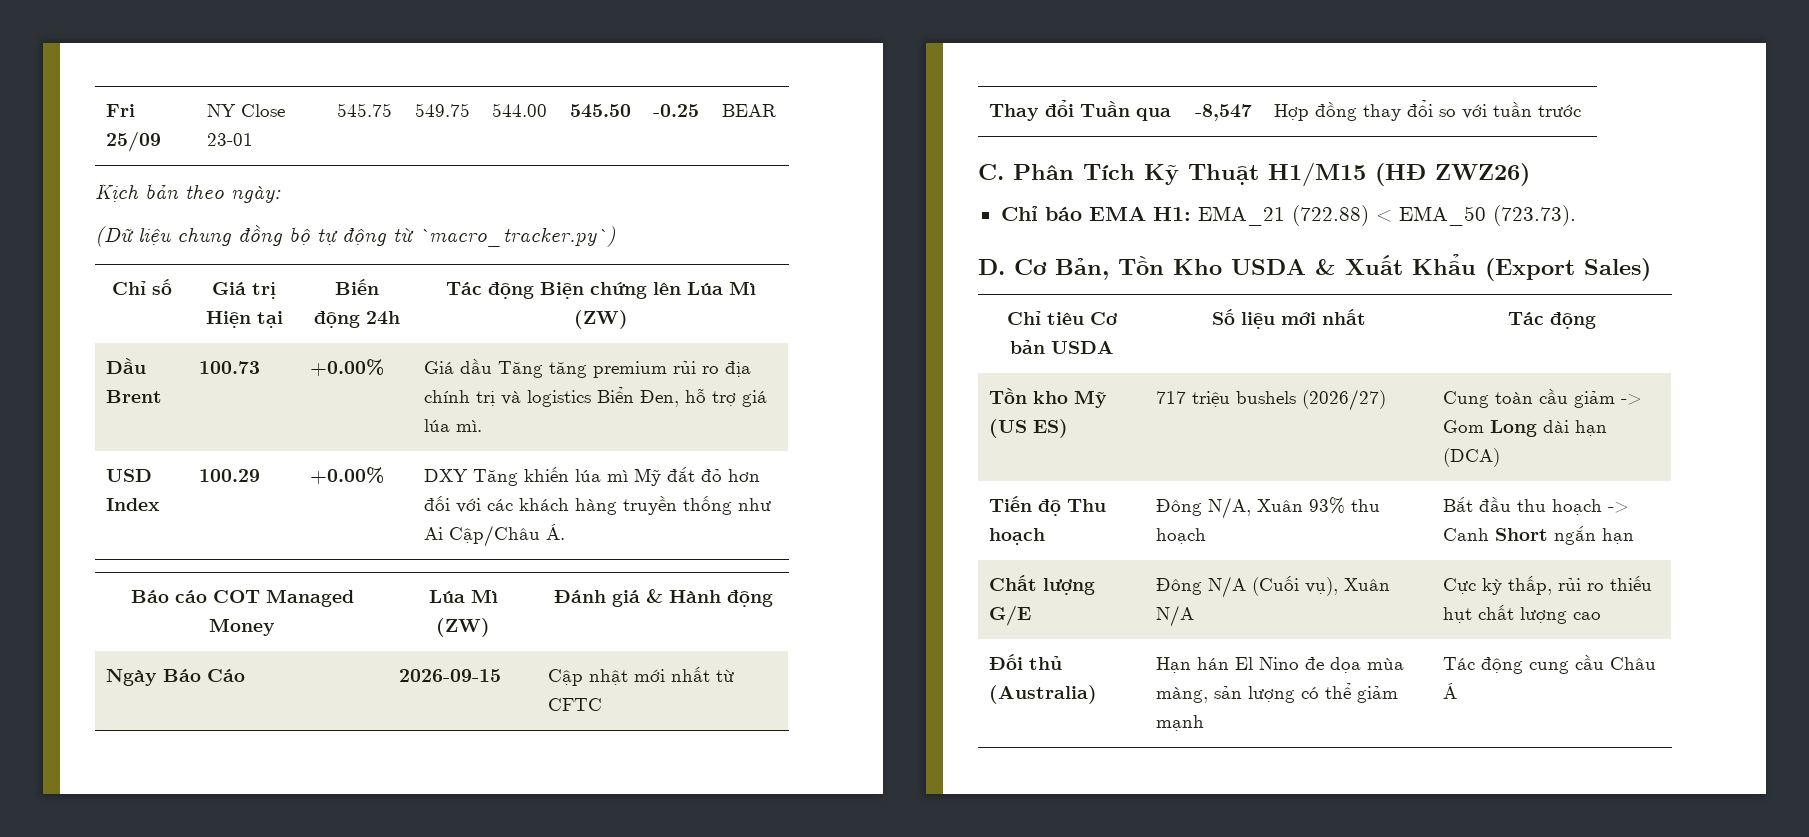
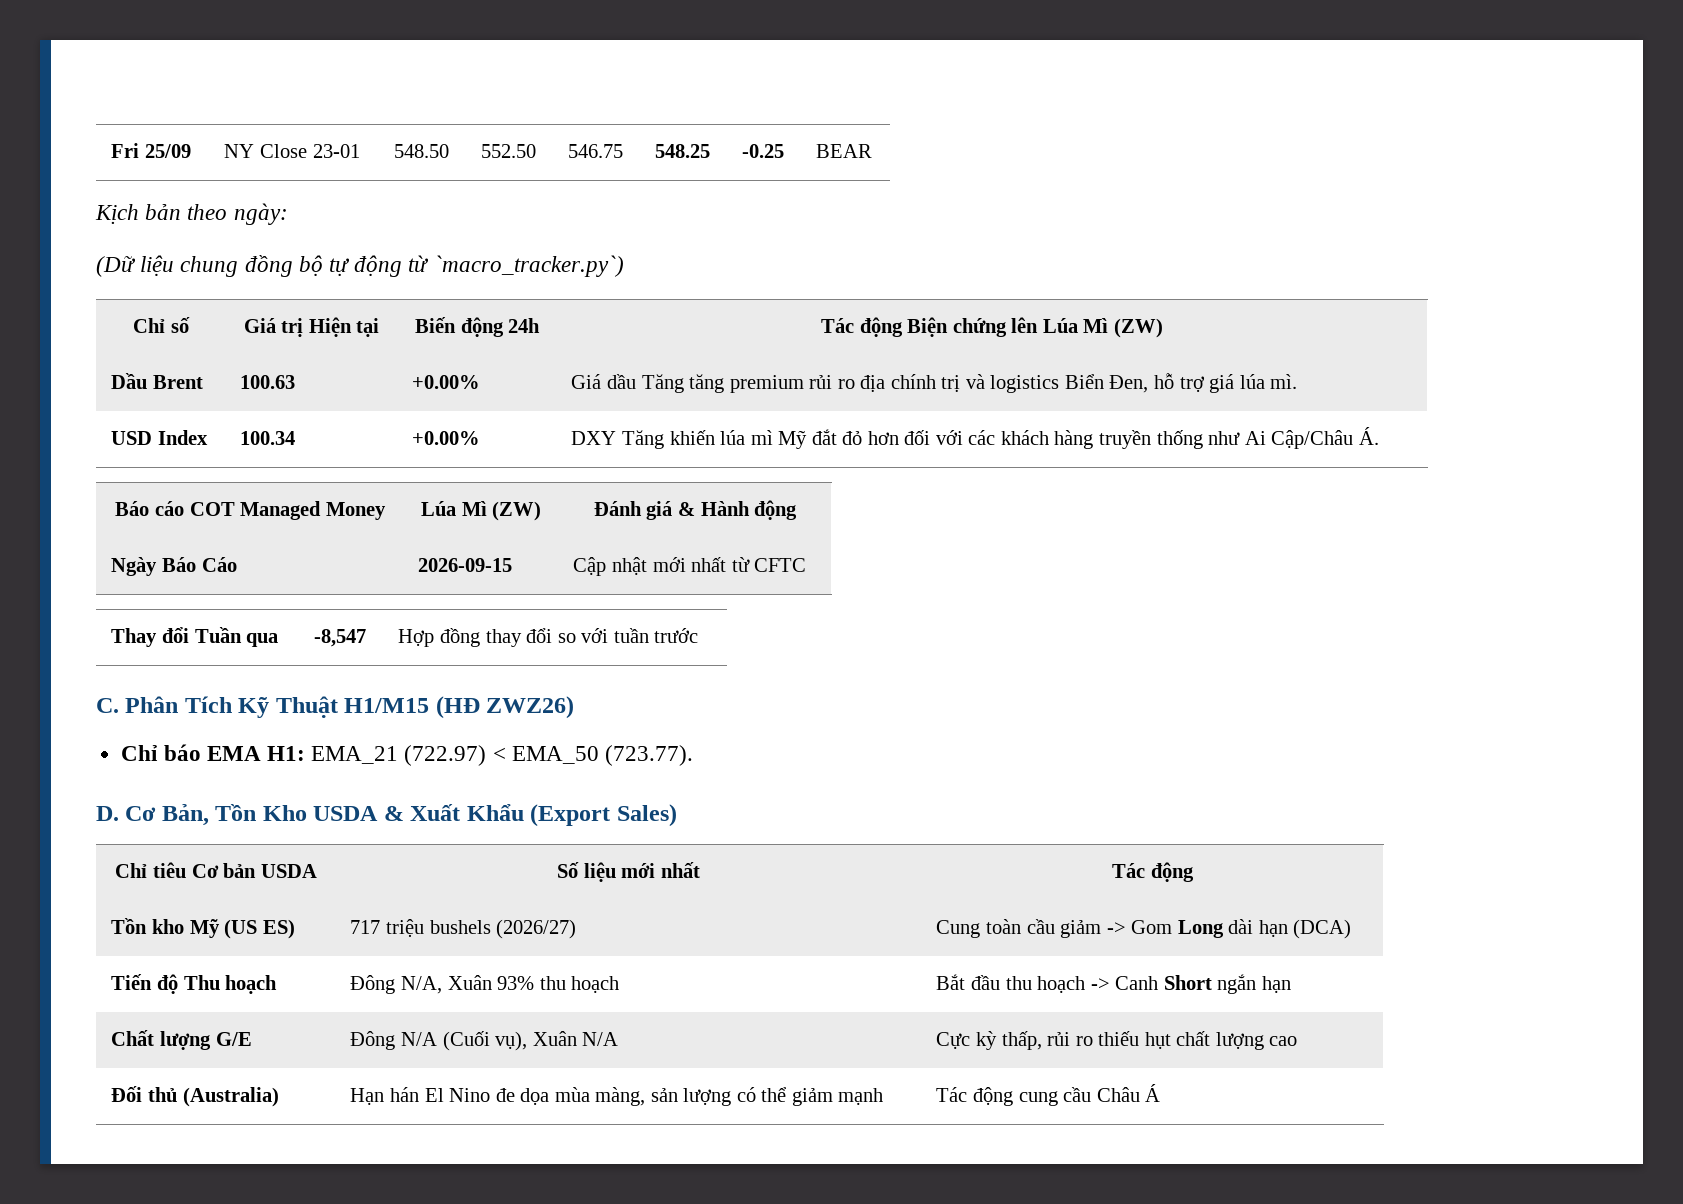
[336,103,392,117] [414,103,470,117] [491,103,547,117] [569,104,631,118] 545.75 | 549.75 | 544.00 | 545.50 -> [394,144,450,158] [481,144,537,158] [568,144,624,158] [655,144,711,158] 548.50 | 552.50 | 546.75 | 548.25
[198,361,260,374] 100.73 -> [240,375,296,389] 100.63
[198,469,260,482] 100.29 -> [240,431,296,445] 100.34
[1291,205,1369,226] (722.88) -> [404,745,487,766] (722.97)
[1492,205,1576,226] (723.73). -> [604,745,693,766] (723.77).

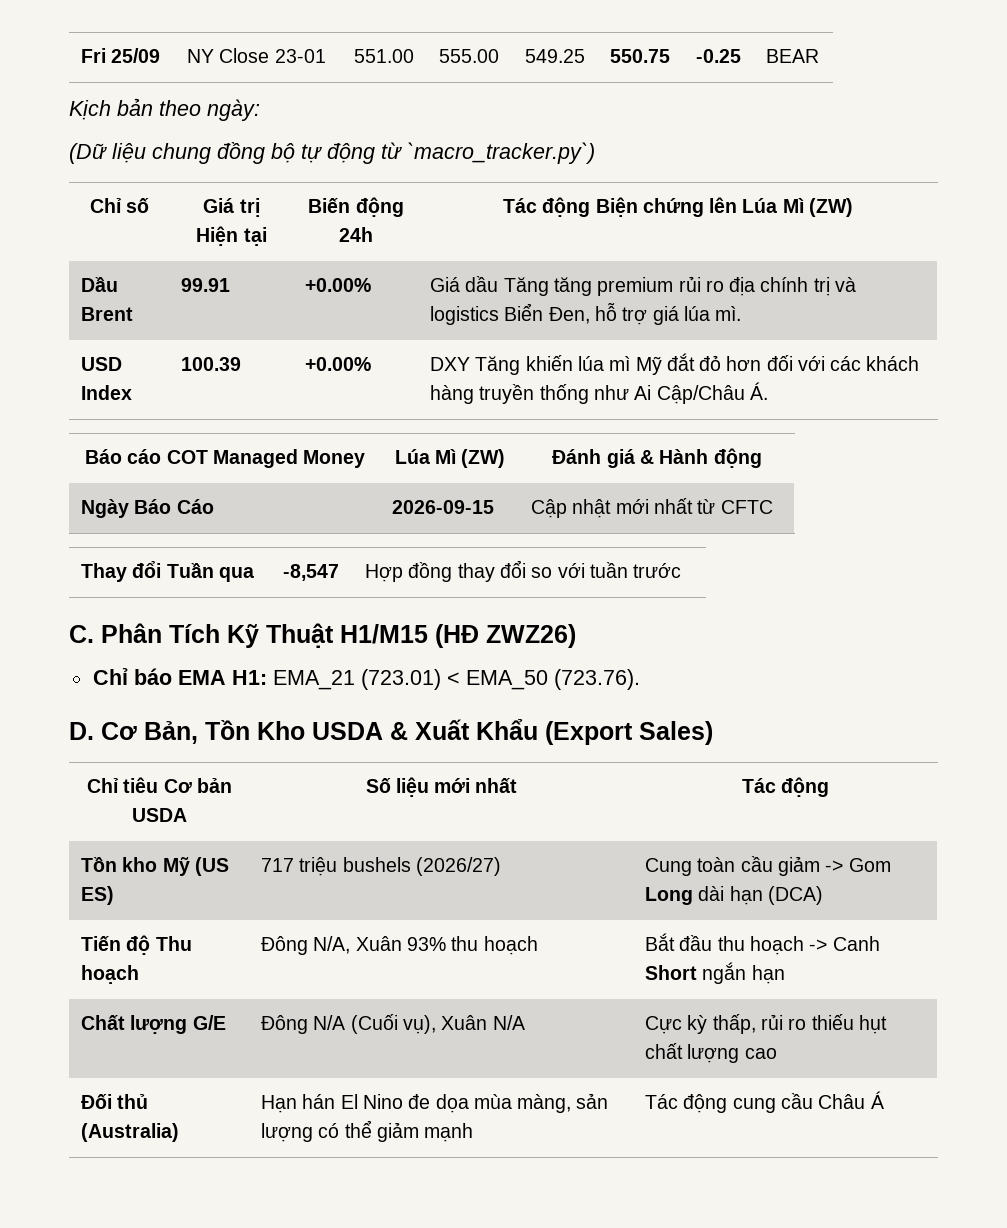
[394,144,450,158] [481,144,537,158] [568,144,624,158] [655,144,711,158] 548.50 | 552.50 | 546.75 | 548.25 -> [354,49,415,63] [439,49,500,63] [525,49,586,63] [610,49,671,63] 551.00 | 555.00 | 549.25 | 550.75
[240,375,296,389] 100.63 -> [181,278,231,292] 99.91
[240,431,296,445] 100.34 -> [181,357,242,371] 100.39
[404,745,487,766] (722.97) -> [360,669,441,690] (723.01)
[604,745,693,766] (723.77). -> [553,669,640,690] (723.76).

